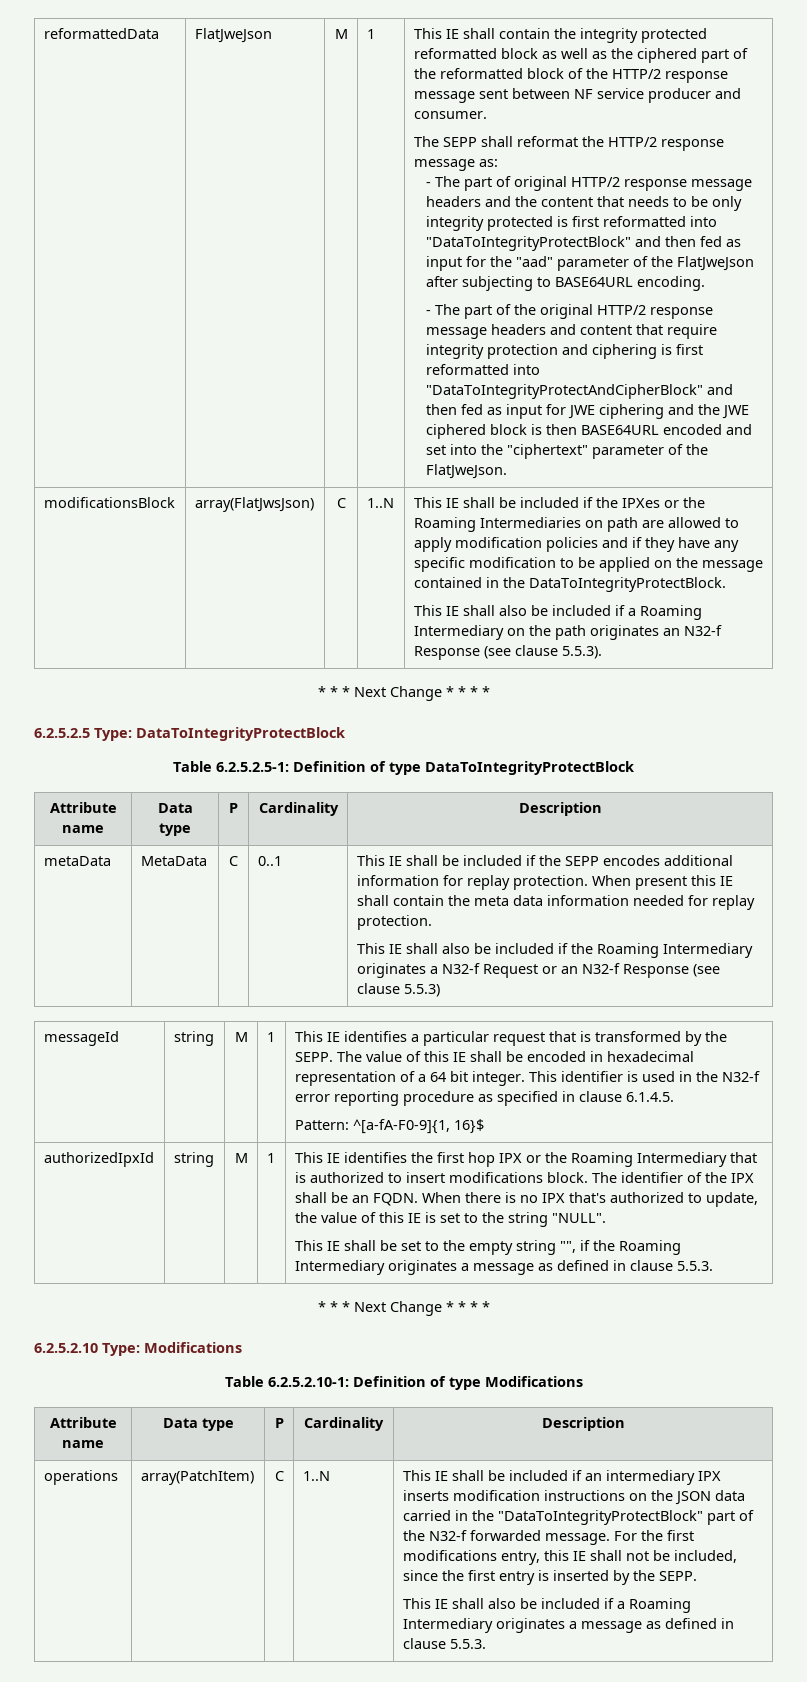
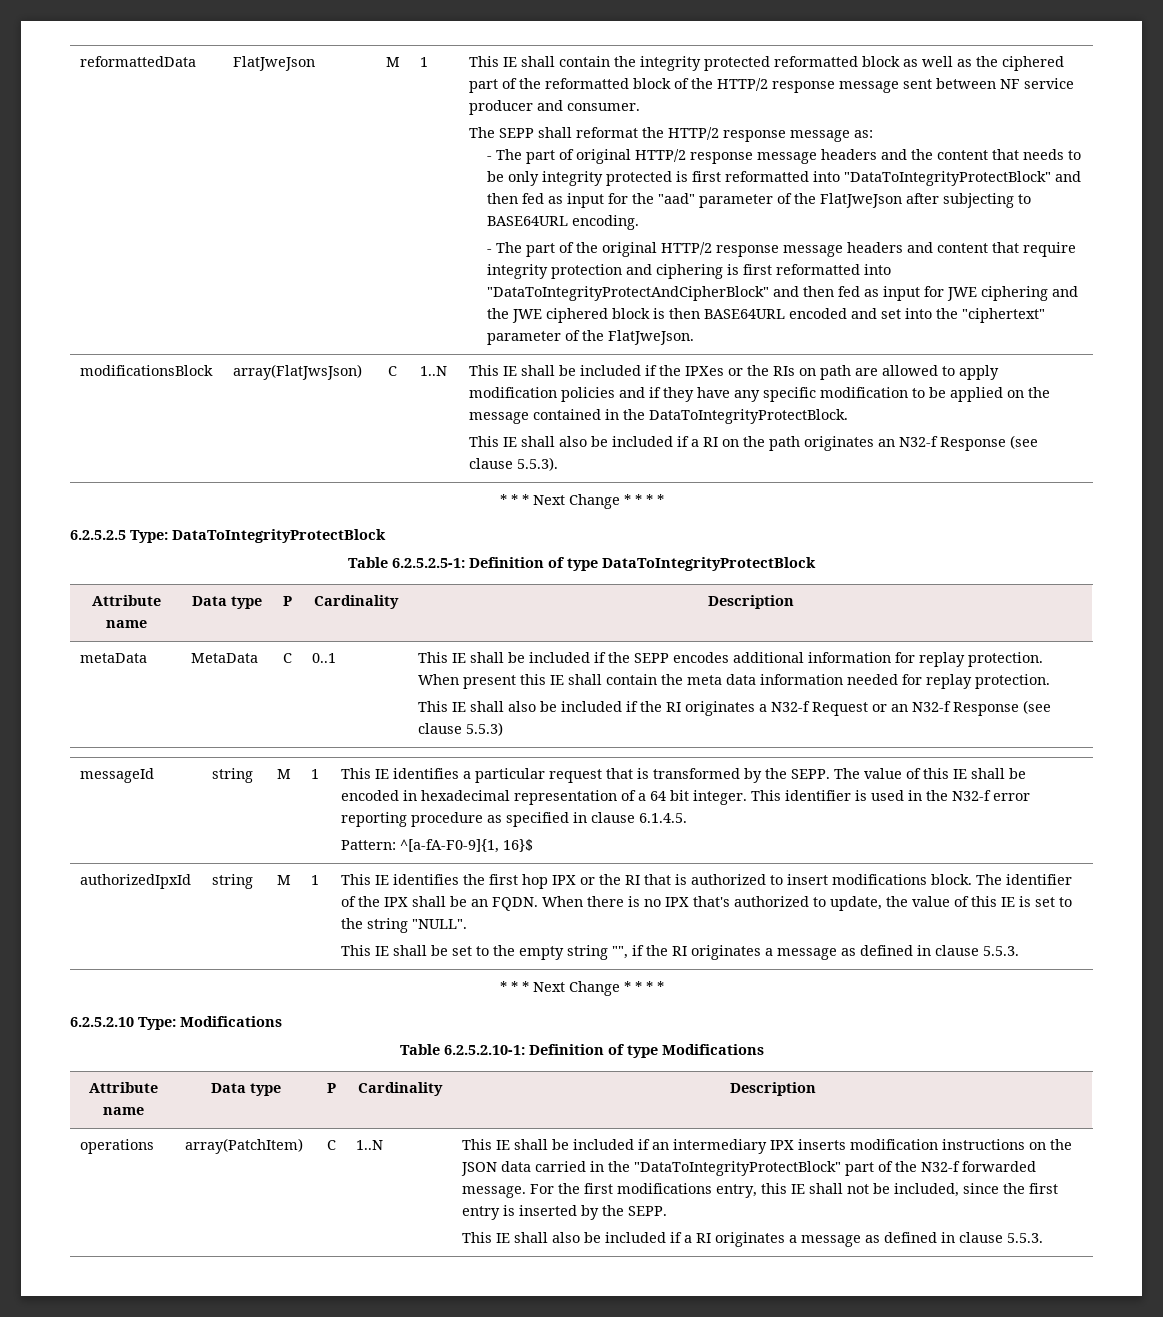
[413,517,581,532] Roaming Intermediaries -> [773,366,796,376] RIs
[639,605,702,620] [413,625,504,640] Roaming Intermediary -> [703,437,719,447] RI
[596,943,753,958] Roaming Intermediary -> [666,702,682,712] RI
[570,1152,727,1167] Roaming Intermediary -> [625,875,641,885] RI
[618,1240,681,1255] [294,1260,385,1275] Roaming Intermediary -> [672,946,688,956] RI
[628,1598,691,1613] [402,1618,493,1633] Roaming Intermediary -> [696,1233,712,1243] RI

